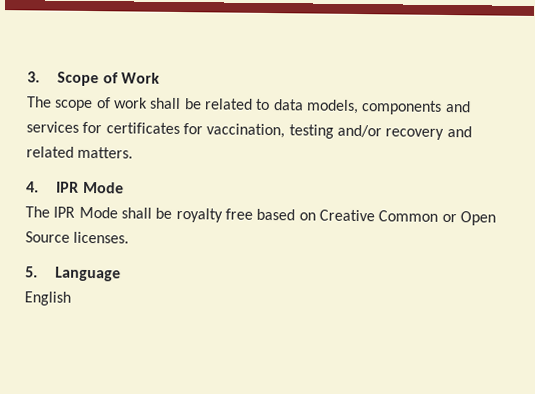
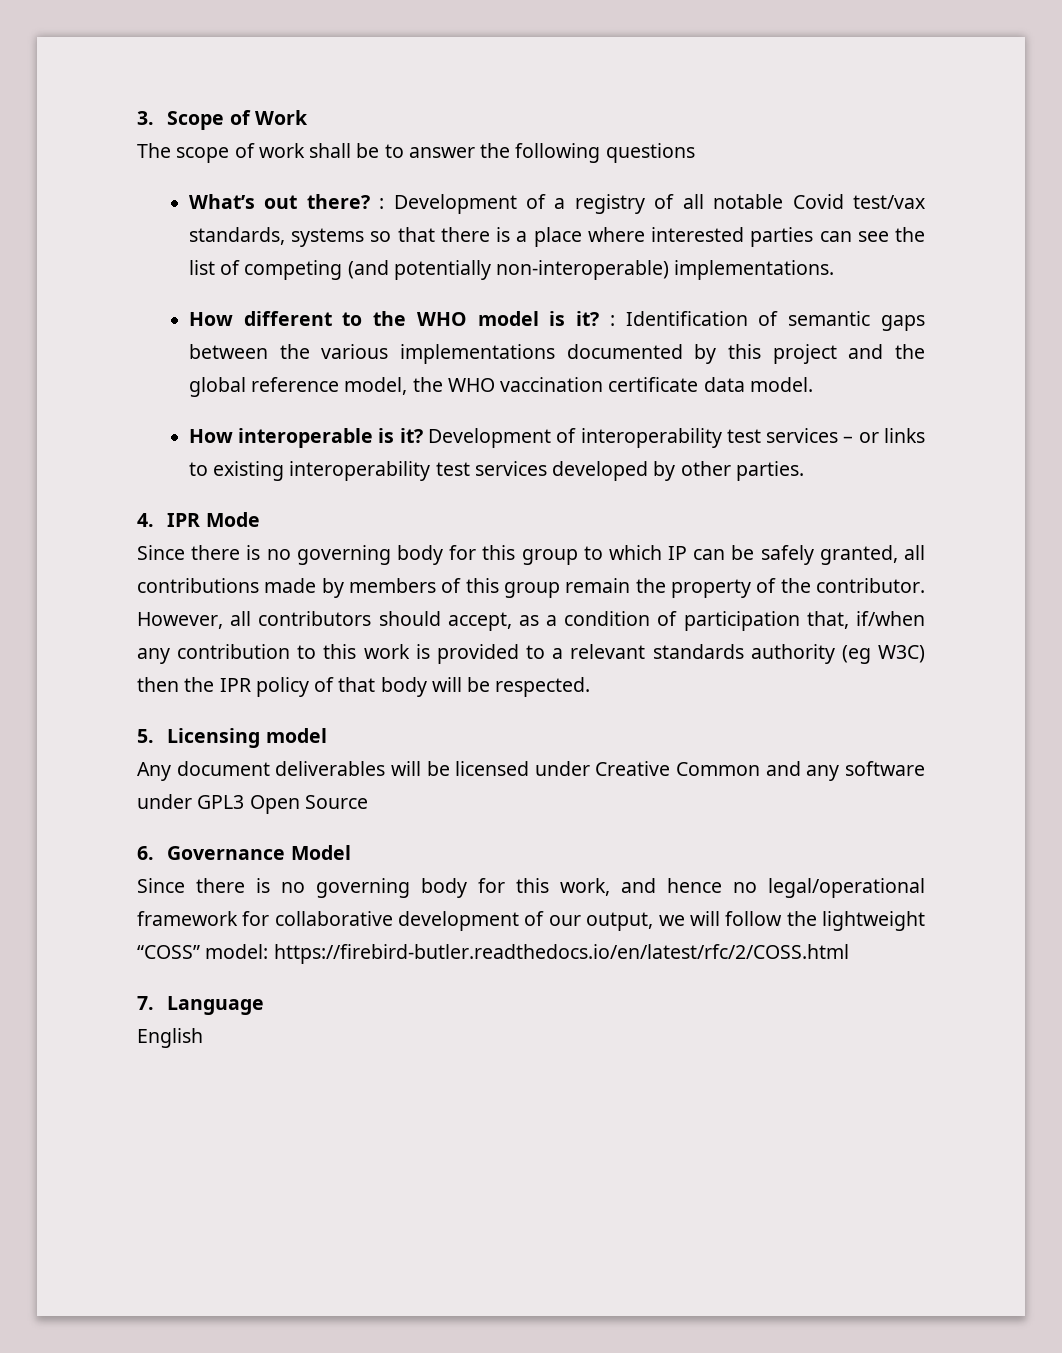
[203,98,471,115] [26,121,472,140] [26,146,134,159] [26,181,124,194] [25,206,496,226] [25,231,130,244] [25,266,38,278] related to data models, components and services for certificates for vaccination, testing and/or recovery and related matters. // 4. IPR Mode // The IPR Mode shall be royalty free based on Creative Common or Open Source licenses. // 5. -> [384,143,695,163] [188,194,926,214] [188,227,925,247] [188,260,835,280] [188,311,925,331] [188,344,925,364] [188,377,813,397] [188,428,925,448] [188,461,804,481] [137,512,260,527] [137,545,925,565] [137,578,925,598] [137,611,925,631] [137,644,925,664] [137,677,591,697] [137,728,327,748] [137,761,925,781] [137,794,368,814] [137,845,351,860] [137,878,925,898] [137,911,926,931] [137,944,849,964] [137,996,154,1010] to answer the following questions // What’s out there? : Development of a registry of all notable Covid test/vax standards, systems so that there is a place where interested parties can see the list of competing (and potentially non-interoperable) implementations. // How different to the WHO model is it? : Identification of semantic gaps between the various implementations documented by this project and the global reference model, the WHO vaccination certificate data model. // How interoperable is it? Development of interoperability test services – or links to existing interoperability test services developed by other parties. // 4. IPR Mode // Since there is no governing body for this group to which IP can be safely granted, all contributions made by members of this group remain the property of the contributor. However, all contributors should accept, as a condition of participation that, if/when any contribution to this work is provided to a relevant standards authority (eg W3C) then the IPR policy of that body will be respected. // 5. Licensing model // Any document deliverables will be licensed under Creative Common and any software under GPL3 Open Source // 6. Governance Model // Since there is no governing body for this work, and hence no legal/operational framework for collaborative development of our output, we will follow the lightweight “COSS” model: https://firebird-butler.readthedocs.io/en/latest/rfc/2/COSS.html // 7.

